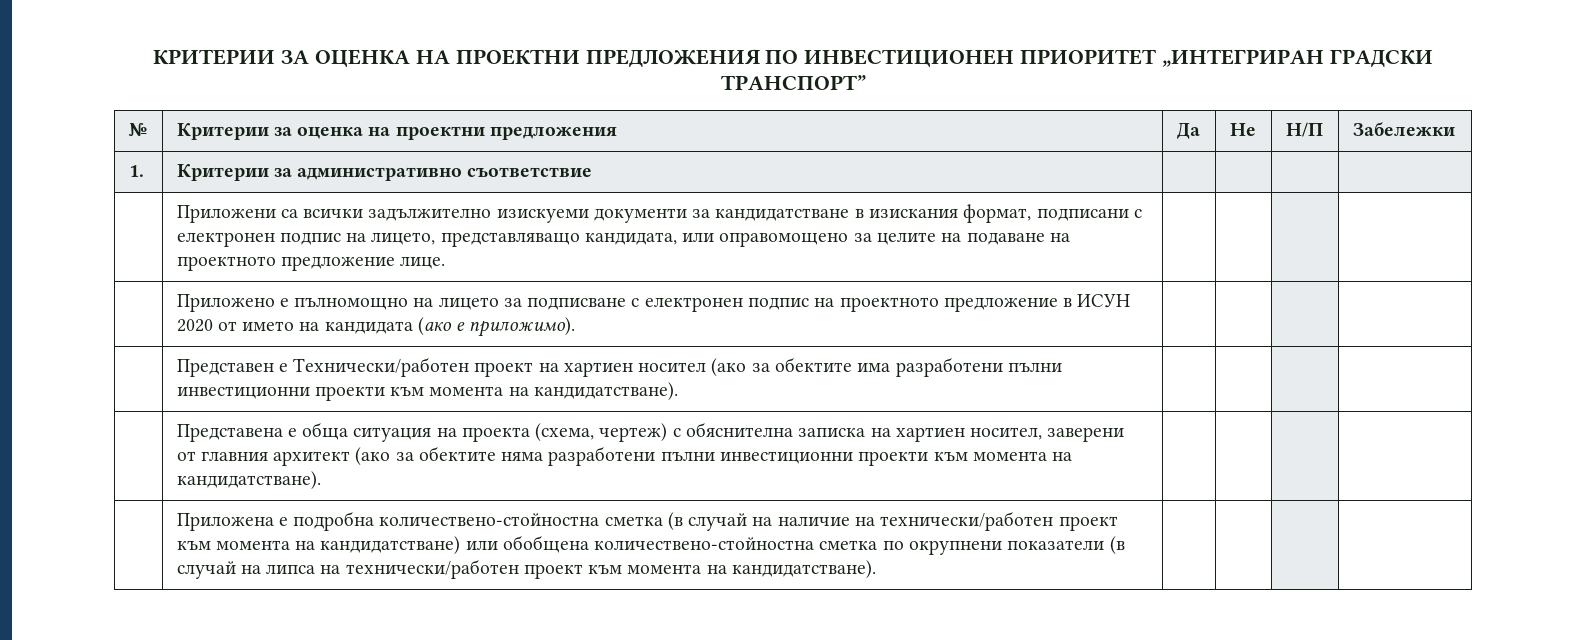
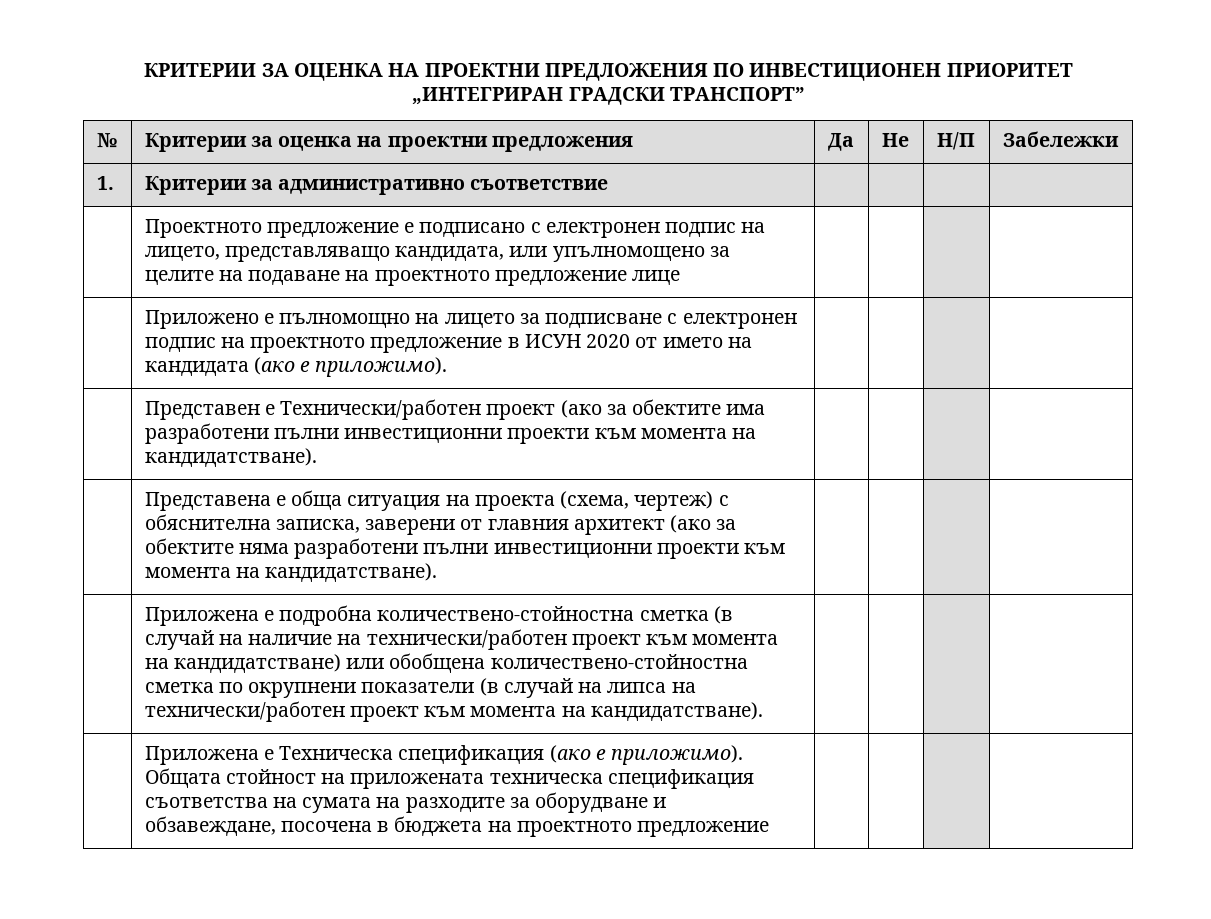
[176,204,1129,223] Приложени са всички задължително изискуеми документи за кандидатстване в изискания формат, подписани -> [144,219,526,238] Проектното предложение е подписано
[719,232,849,247] оправомощено -> [552,246,705,262] упълномощено
[400,256,446,269] лице. -> [632,270,681,285] лице
[538,362,707,377] на хартиен носител -> (556, 412) none
[798,427,1043,442] записка на хартиен носител, -> [275,519,360,533] записка,
(876, 569) none -> [144,745,744,765] [144,768,754,789] [144,792,667,813] [144,816,770,837] // | Приложена е Техническа спецификация (ако е приложимо). Общата стойност на приложената техническа спецификация съответства на сумата на разходите за оборудване и обзавеждане, посочена в бюджета на проектното предложение | | | |

